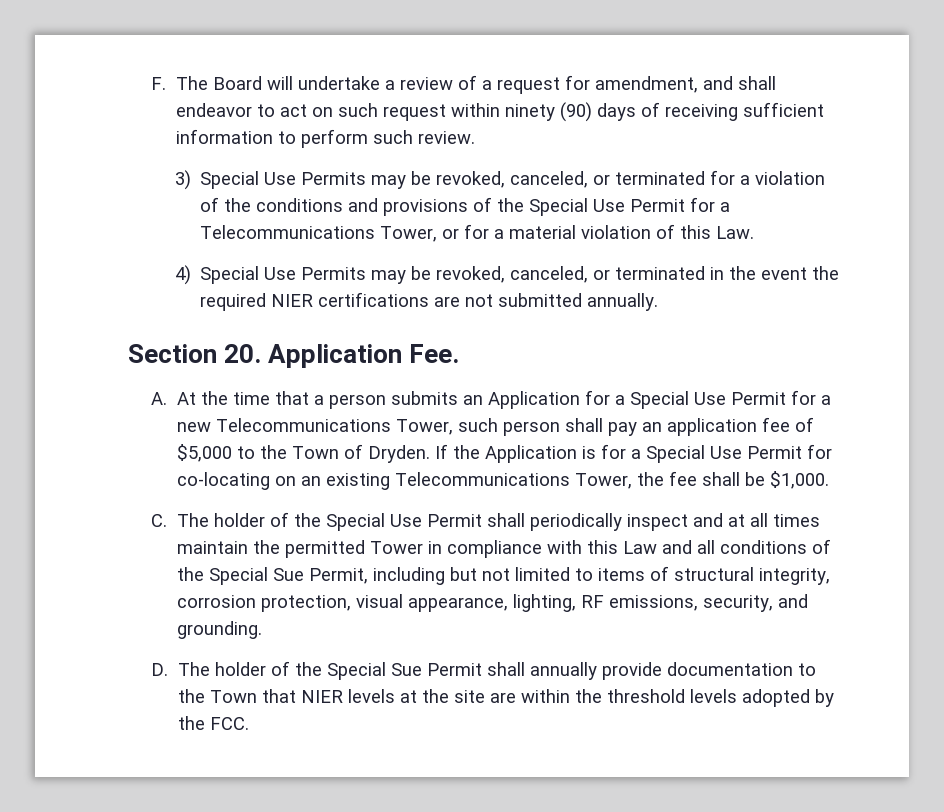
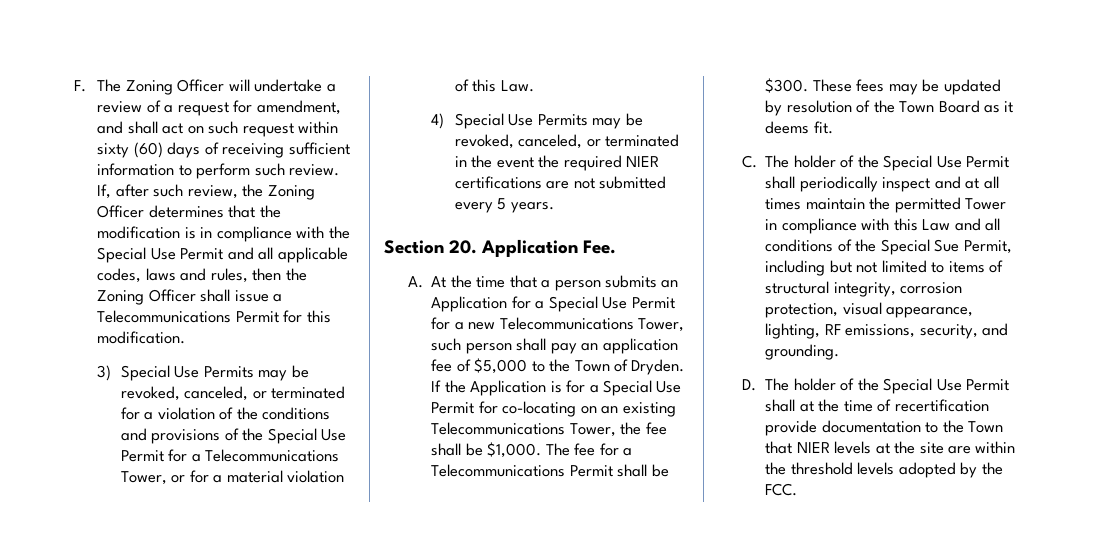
[212,76,262,90] Board -> [125,79,225,95] Zoning Officer
[175,103,275,117] endeavor to -> (158, 127) none
[504,102,592,122] ninety (90) -> [97,142,163,158] sixty (60)
(475, 137) none -> [97,184,315,200] [97,205,281,218] [97,226,350,242] [97,247,348,263] [97,268,307,283] [97,289,283,305] [97,310,331,323] [97,331,186,344] If, after such review, the Zoning Officer determines that the modification is in compliance with the Special Use Permit and all applicable codes, laws and rules, then the Zoning Officer shall issue a Telecommunications Permit for this modification.
[586,293,658,311] annually. -> [454,198,554,213] every 5 years.
(829, 480) none -> [545,443,632,456] [431,464,669,477] [765,78,1001,95] [765,100,1014,116] [765,121,833,134] The fee for a Telecommunications Permit shall be $300. These fees may be updated by resolution of the Town Board as it deems fit.
[390,662,597,680] Sue Permit shall annually -> [936,379,1009,391] [765,399,989,412] Use Permit shall at the time of recertification

